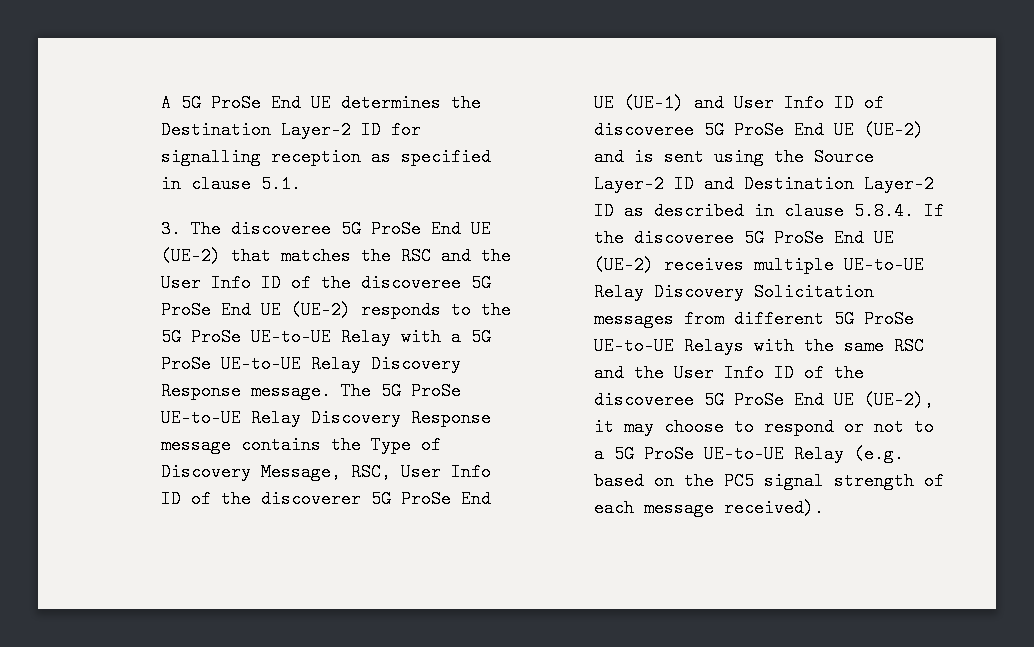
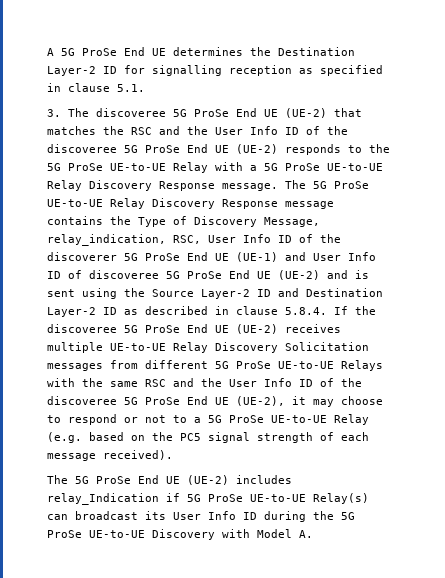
(341, 472) none -> [46,234,166,246] relay_indication,
(824, 508) none -> [46,475,292,485] [46,493,369,505] [46,511,355,522] [46,529,313,540] // The 5G ProSe End UE (UE-2) includes relay_Indication if 5G ProSe UE-to-UE Relay(s) can broadcast its User Info ID during the 5G ProSe UE-to-UE Discovery with Model A.

